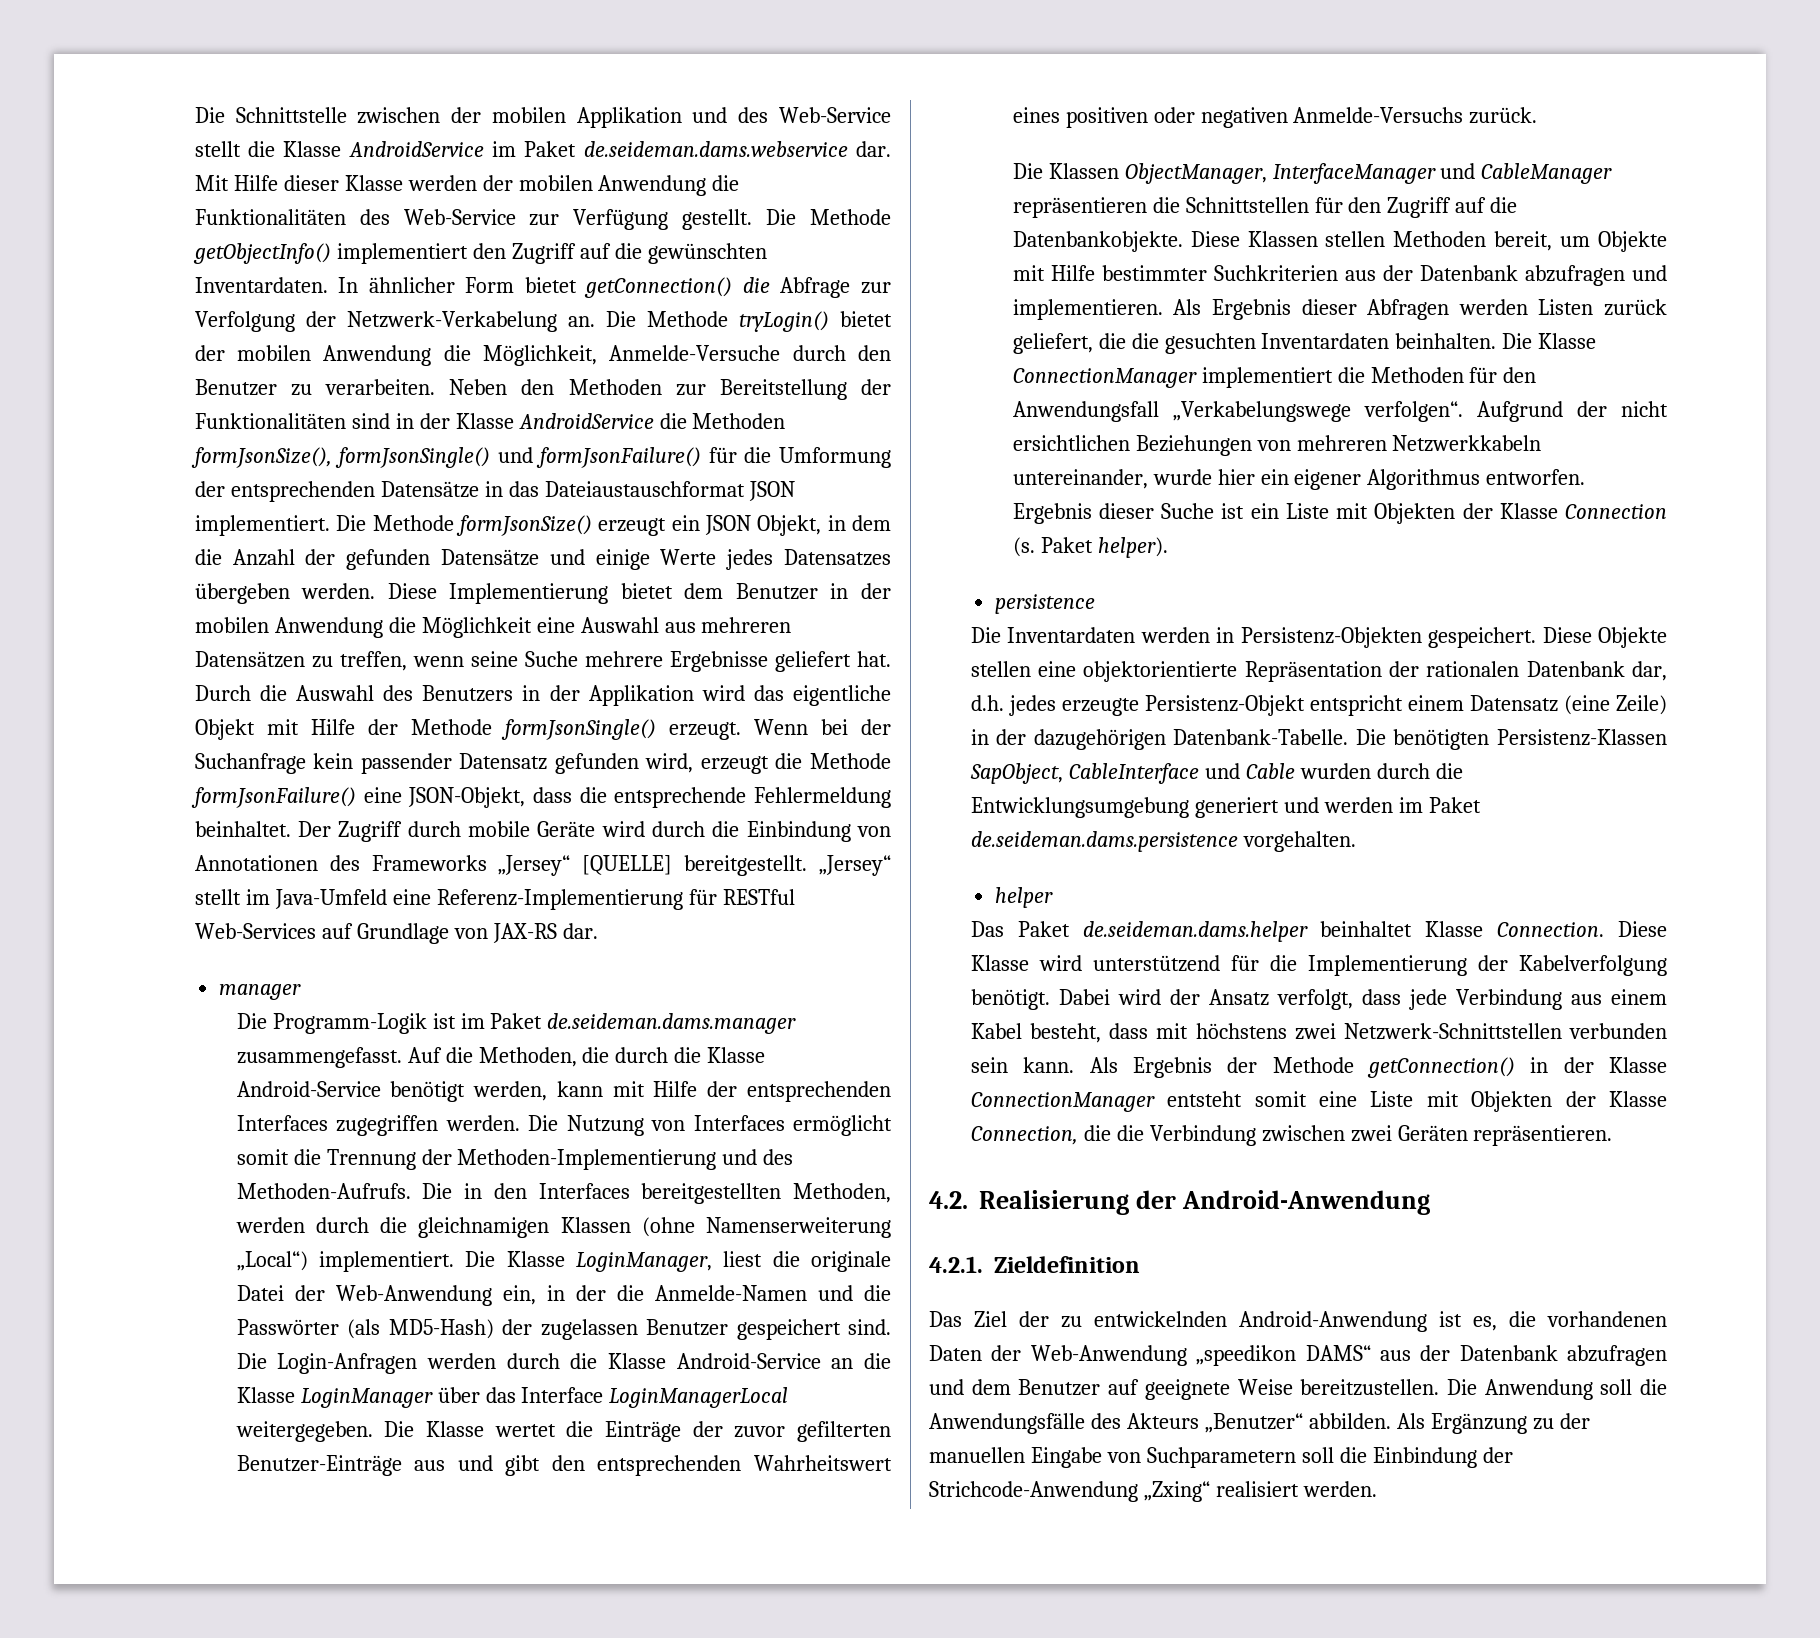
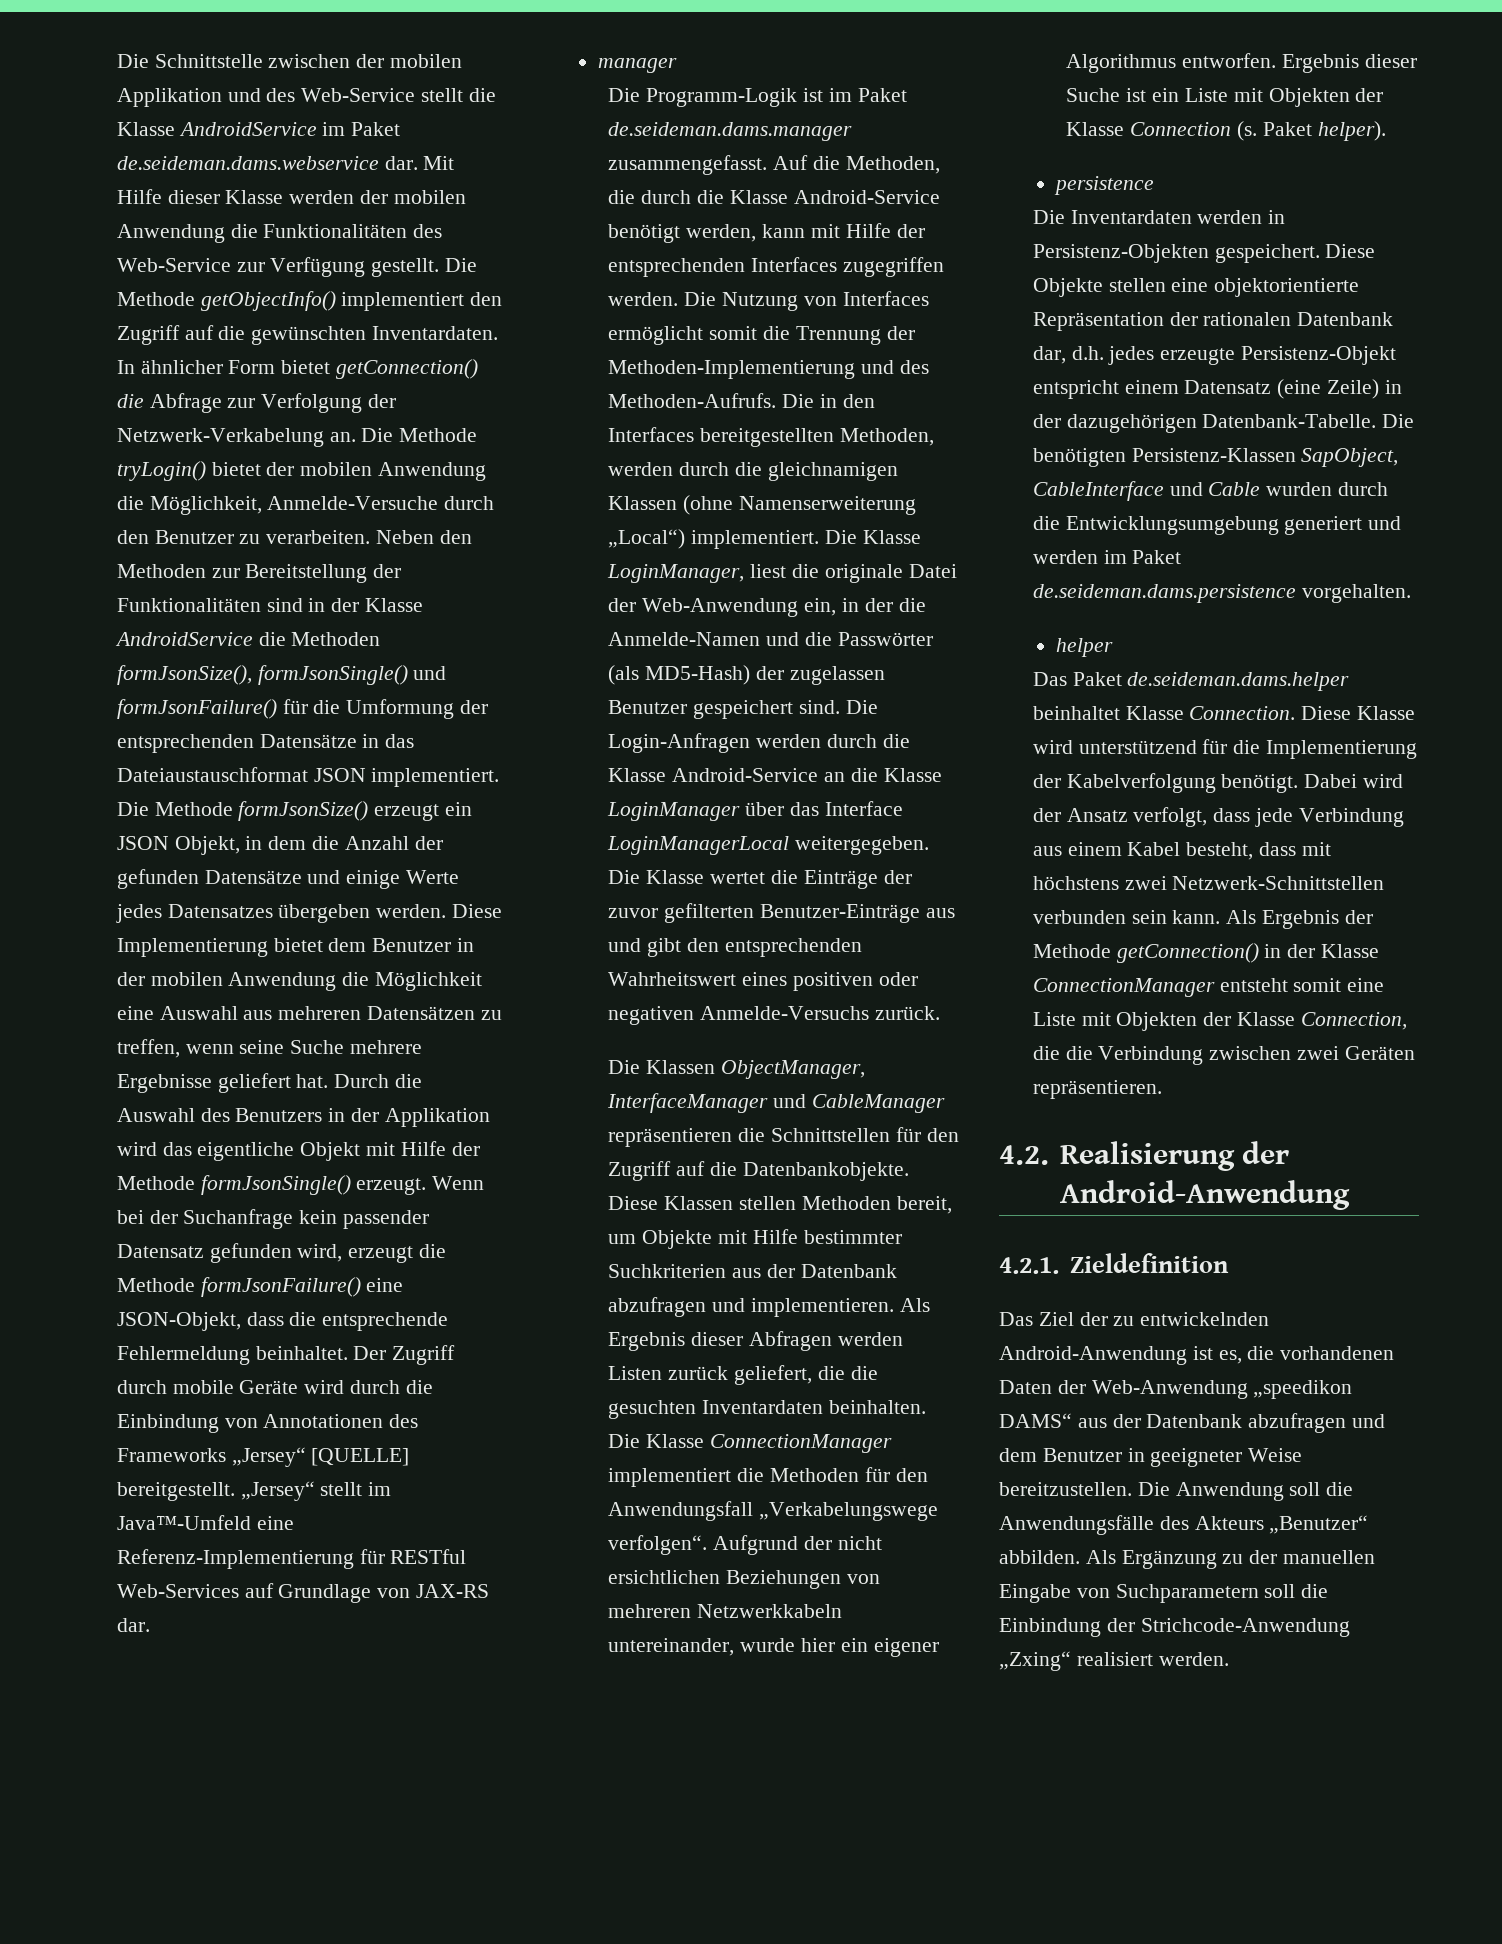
[274,889,387,909] Java-Umfeld -> [116,1515,251,1530] Java™-Umfeld
[1108,1379,1230,1400] auf geeignete -> [1127,1448,1243,1467] in geeigneter

